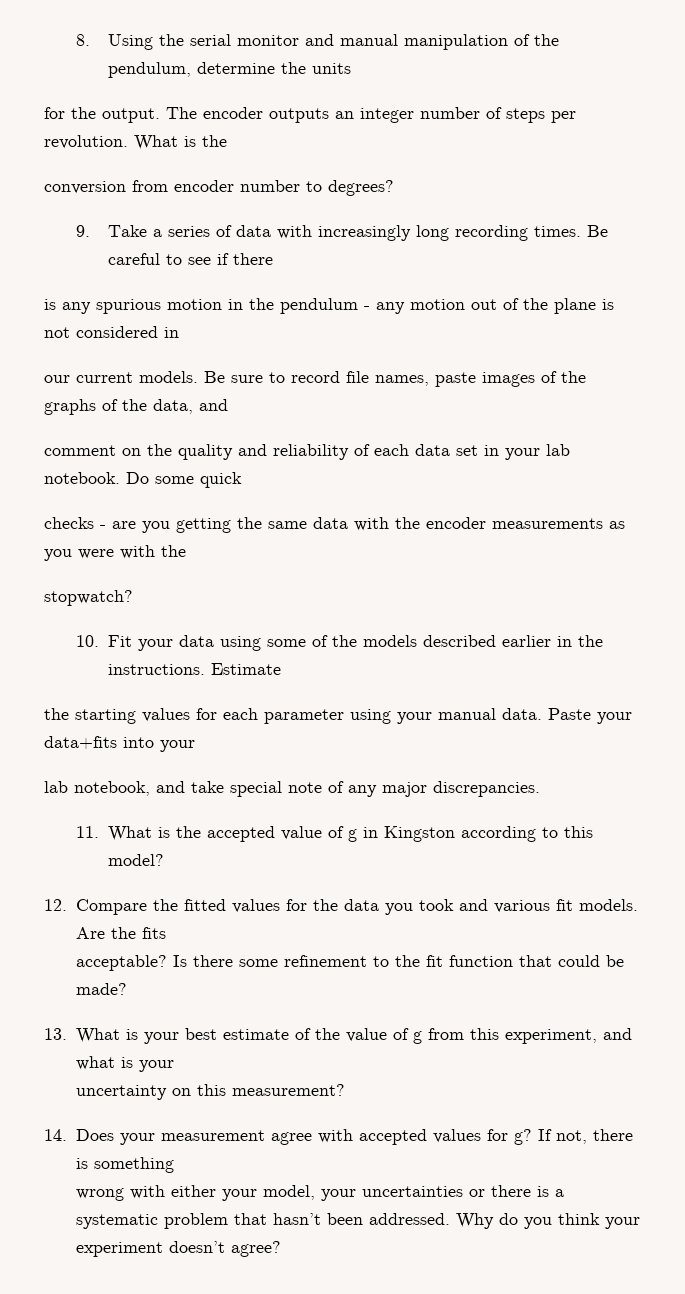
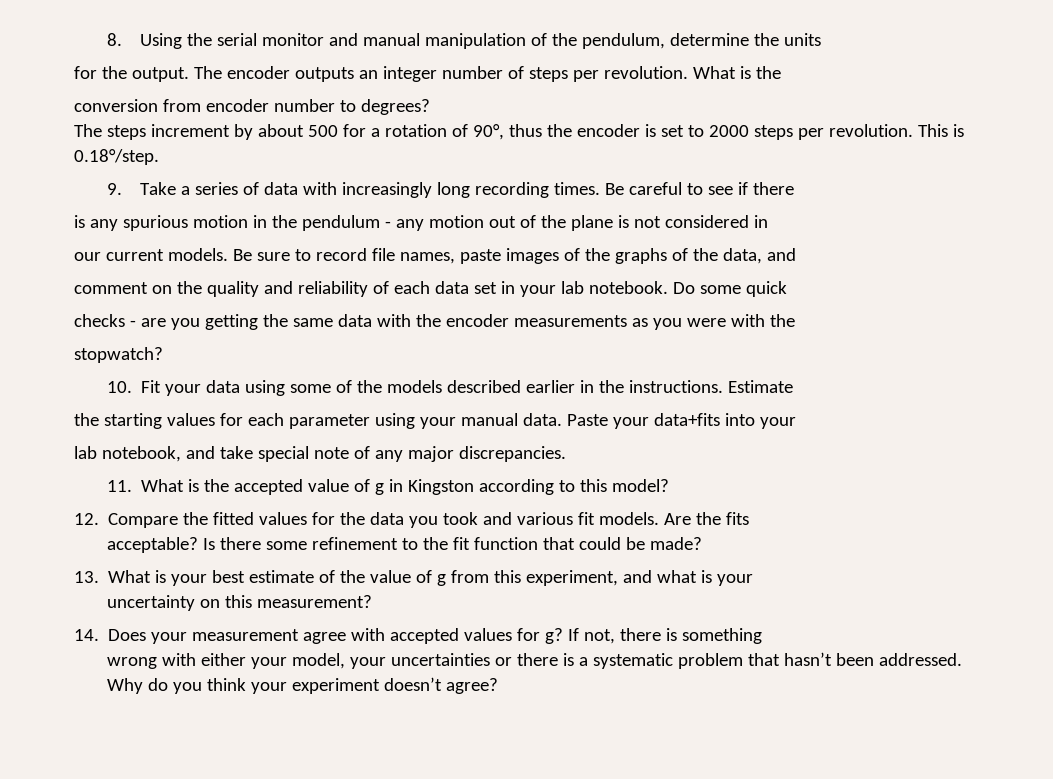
(394, 188) none -> [74,124,964,140] [74,149,159,165] // The steps increment by about 500 for a rotation of 90°, thus the encoder is set to 2000 steps per revolution. This is 0.18°/step.

